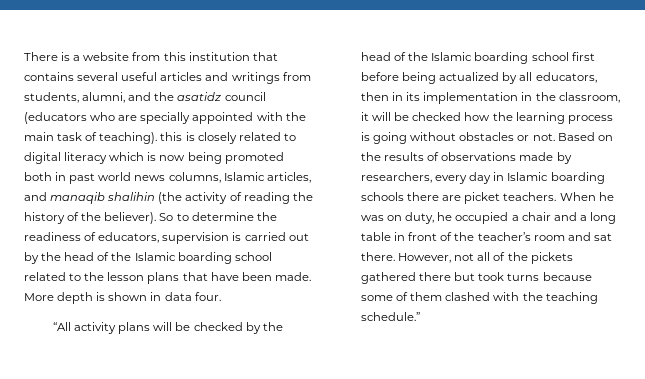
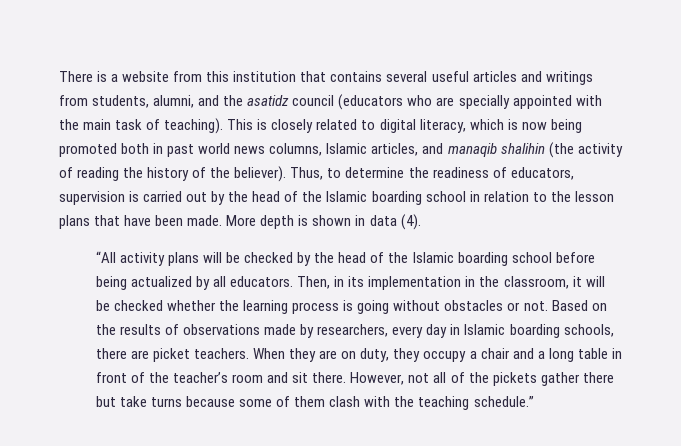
[160,132,183,141] this -> [227,119,254,130] This
[64,152,108,164] literacy -> [419,119,466,133] literacy,
[159,213,174,221] So -> [290,167,324,180] Thus,
[24,272,66,281] related -> [469,191,529,202] in relation
[194,292,221,301] four. -> [400,214,421,230] (4).
[571,52,595,61] first -> (552, 257) none
[535,72,597,83] [361,92,390,101] educators, then -> [230,276,331,289] educators. Then,
[464,112,491,121] how -> [167,300,217,311] whether
[361,192,405,201] schools -> [563,324,614,337] schools,
[598,192,614,201] [361,212,509,224] he was on duty, he occupied -> [289,348,467,362] they are on duty, they occupy
[593,233,612,241] sat -> [292,372,309,383] sit
[361,272,417,284] gathered -> [540,372,580,386] gather
[478,272,505,281] took -> [120,396,148,407] take
[445,292,491,301] clashed -> [329,396,361,407] clash

